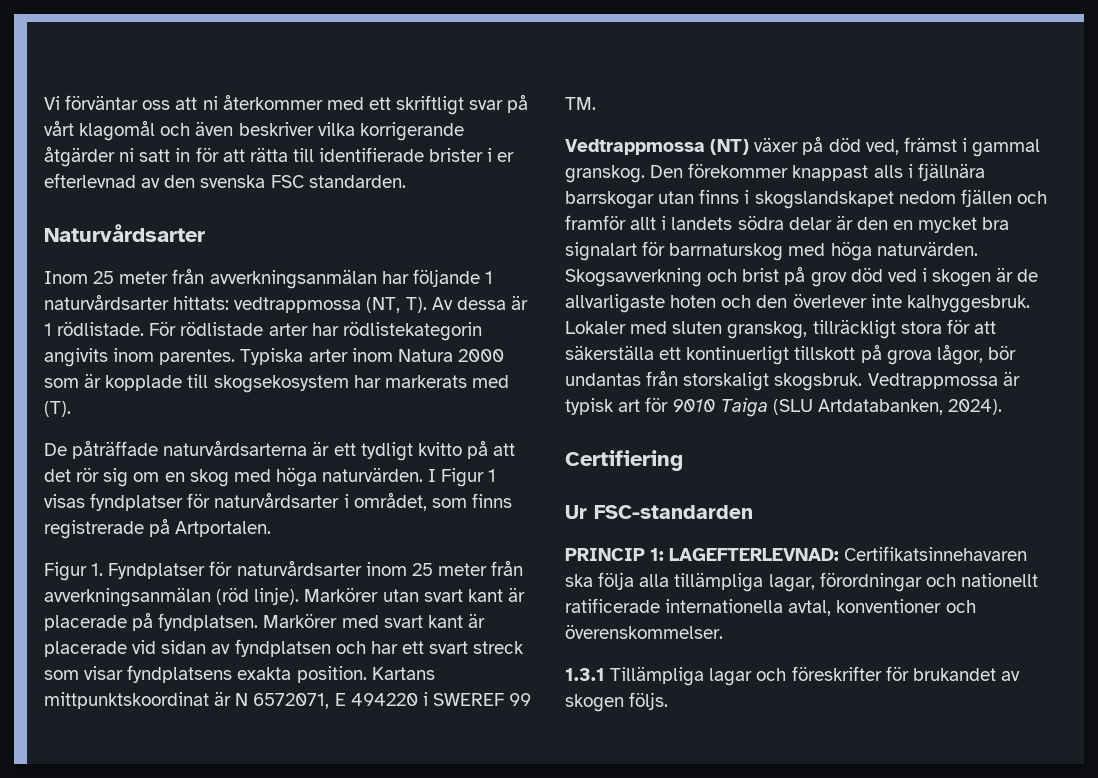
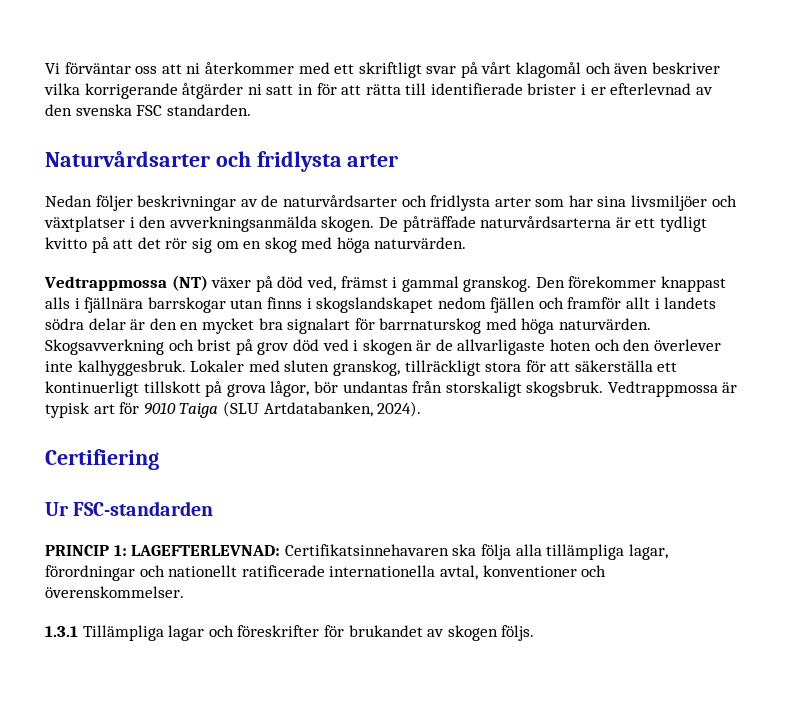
[44,268,493,289] [44,294,528,313] [44,321,482,341] [44,348,504,367] [44,373,509,393] [44,401,71,417] // Inom 25 meter från avverkningsanmälan har följande 1 naturvårdsarter hittats: vedtrappmossa (NT, T). Av dessa är 1 rödlistade. För rödlistade arter har rödlistekategorin angivits inom parentes. Typiska arter inom Natura 2000 som är kopplade till skogsekosystem har markerats med (T). // -> [215,151,399,172] [45,195,737,211] [44,216,375,232] och fridlysta arter // Nedan följer beskrivningar av de naturvårdsarter och fridlysta arter som har sina livsmiljöer och växtplatser i den avverkningsanmälda skogen.
[428,468,497,487] [44,492,512,511] [44,518,272,539] [44,560,524,581] [44,587,525,607] [44,612,485,631] [44,639,525,657] [44,665,435,683] [44,691,532,709] [565,97,596,110] I Figur 1 visas fyndplatser för naturvårdsarter i området, som finns registrerade på Artportalen. // Figur 1. Fyndplatser för naturvårdsarter inom 25 meter från avverkningsanmälan (röd linje). Markörer utan svart kant är placerade på fyndplatsen. Markörer med svart kant är placerade vid sidan av fyndplatsen och har ett svart streck som visar fyndplatsens exakta position. Kartans mittpunktskoordinat är N 6572071, E 494220 i SWEREF 99 TM. -> (467, 243) none

